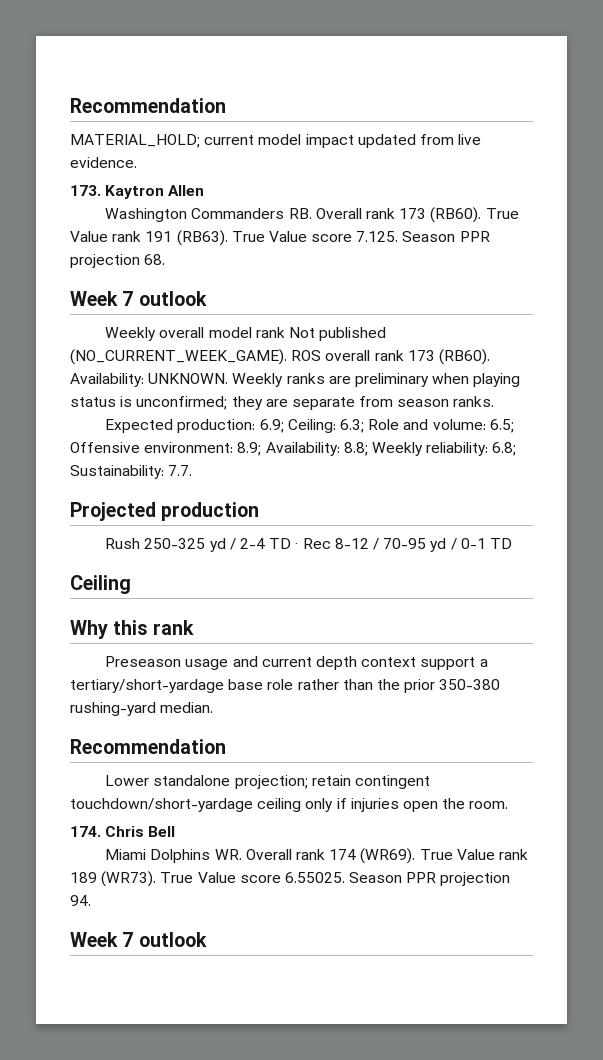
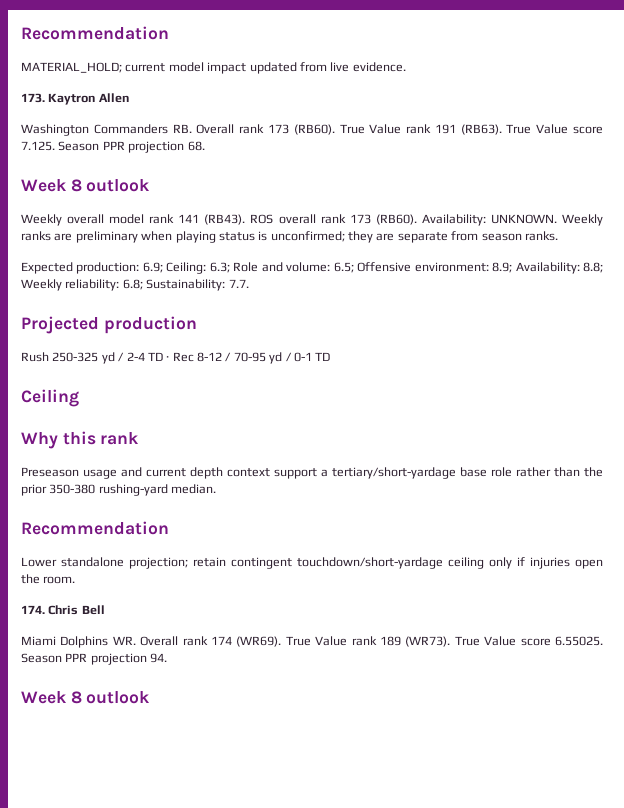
[122,291,134,306] 7 -> [70,179,82,192] 8
[289,327,387,341] [70,349,287,365] Not published (NO_CURRENT_WEEK_GAME). -> [178,214,246,225] 141 (RB43).
[122,932,134,947] 7 -> [70,691,82,704] 8

